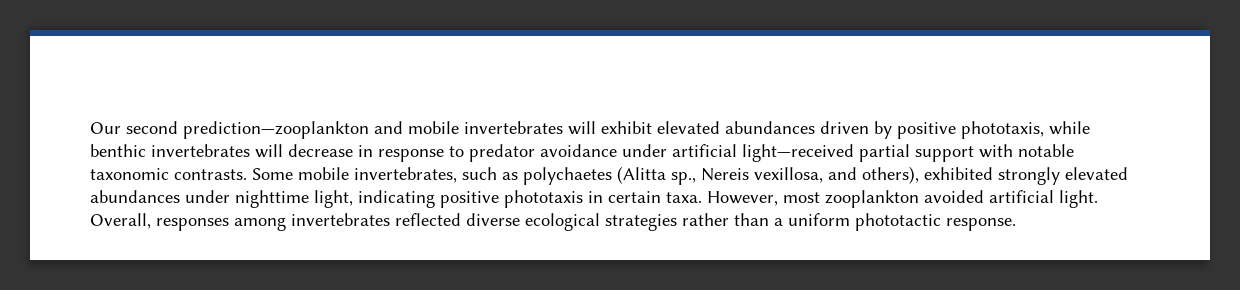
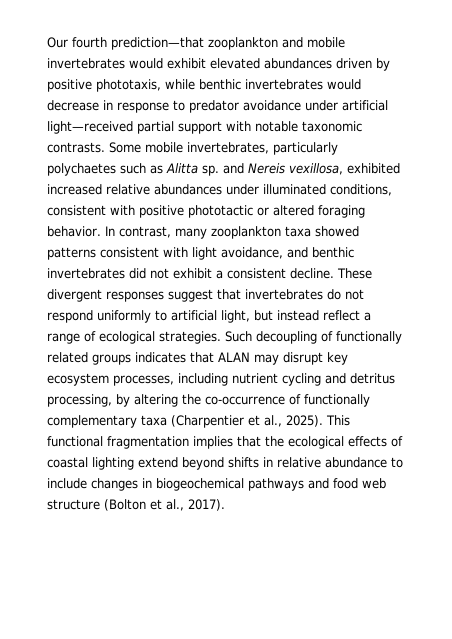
[126,121,369,139] second prediction—zooplankton -> [72,37,278,50] fourth prediction—that zooplankton
[568,121,596,135] will -> [129,58,163,69] would
[255,144,283,158] will -> [327,79,361,90] would
[462,166,1128,185] [90,190,1098,208] [90,213,1016,231] such as polychaetes (Alitta sp., Nereis vexillosa, and others), exhibited strongly elevated abundances under nighttime light, indicating positive phototaxis in certain taxa. However, most zooplankton avoided artificial light. Overall, responses among invertebrates reflected diverse ecological strategies rather than a uniform phototactic response. -> [273,142,338,155] [47,163,400,176] [47,184,392,196] [47,205,365,218] [47,226,359,239] [47,247,354,260] [47,268,372,279] [47,289,364,302] [47,310,371,323] [47,331,402,344] [47,352,348,365] [47,373,395,386] [47,394,370,407] [47,415,350,428] [47,436,403,449] [47,457,403,470] [47,478,386,491] [47,499,225,511] particularly polychaetes such as Alitta sp. and Nereis vexillosa, exhibited increased relative abundances under illuminated conditions, consistent with positive phototactic or altered foraging behavior. In contrast, many zooplankton taxa showed patterns consistent with light avoidance, and benthic invertebrates did not exhibit a consistent decline. These divergent responses suggest that invertebrates do not respond uniformly to artificial light, but instead reflect a range of ecological strategies. Such decoupling of functionally related groups indicates that ALAN may disrupt key ecosystem processes, including nutrient cycling and detritus processing, by altering the co-occurrence of functionally complementary taxa (Charpentier et al., 2025). This functional fragmentation implies that the ecological effects of coastal lighting extend beyond shifts in relative abundance to include changes in biogeochemical pathways and food web structure (Bolton et al., 2017).

